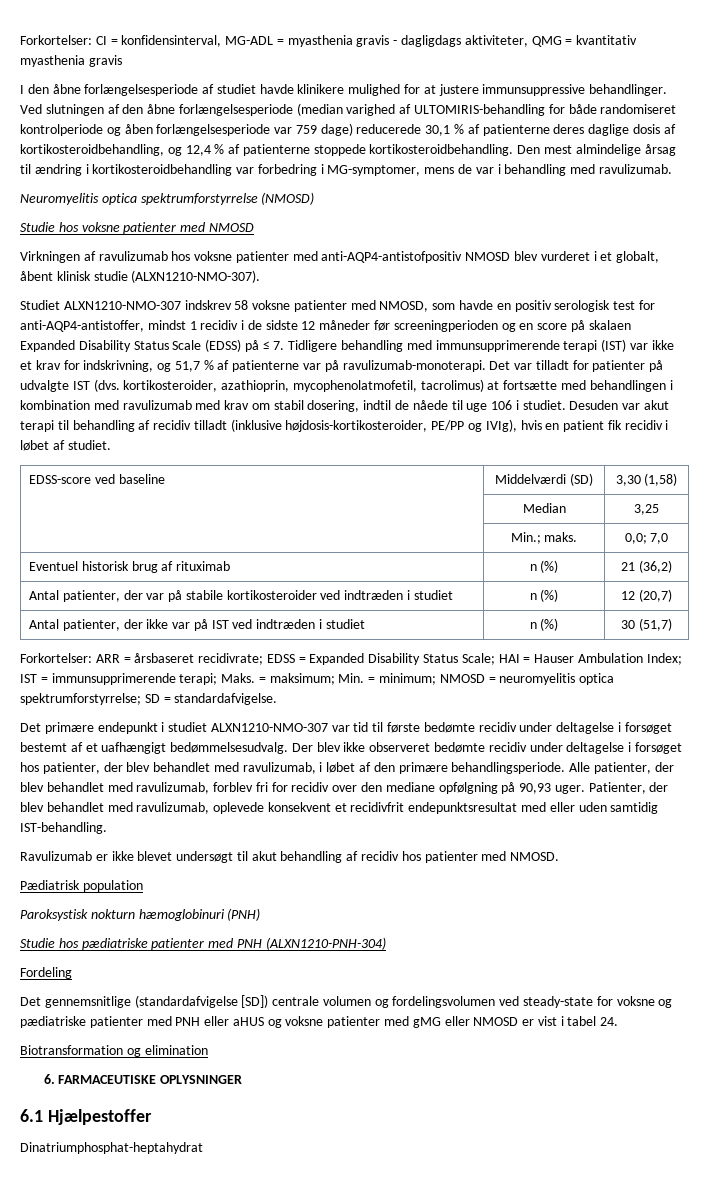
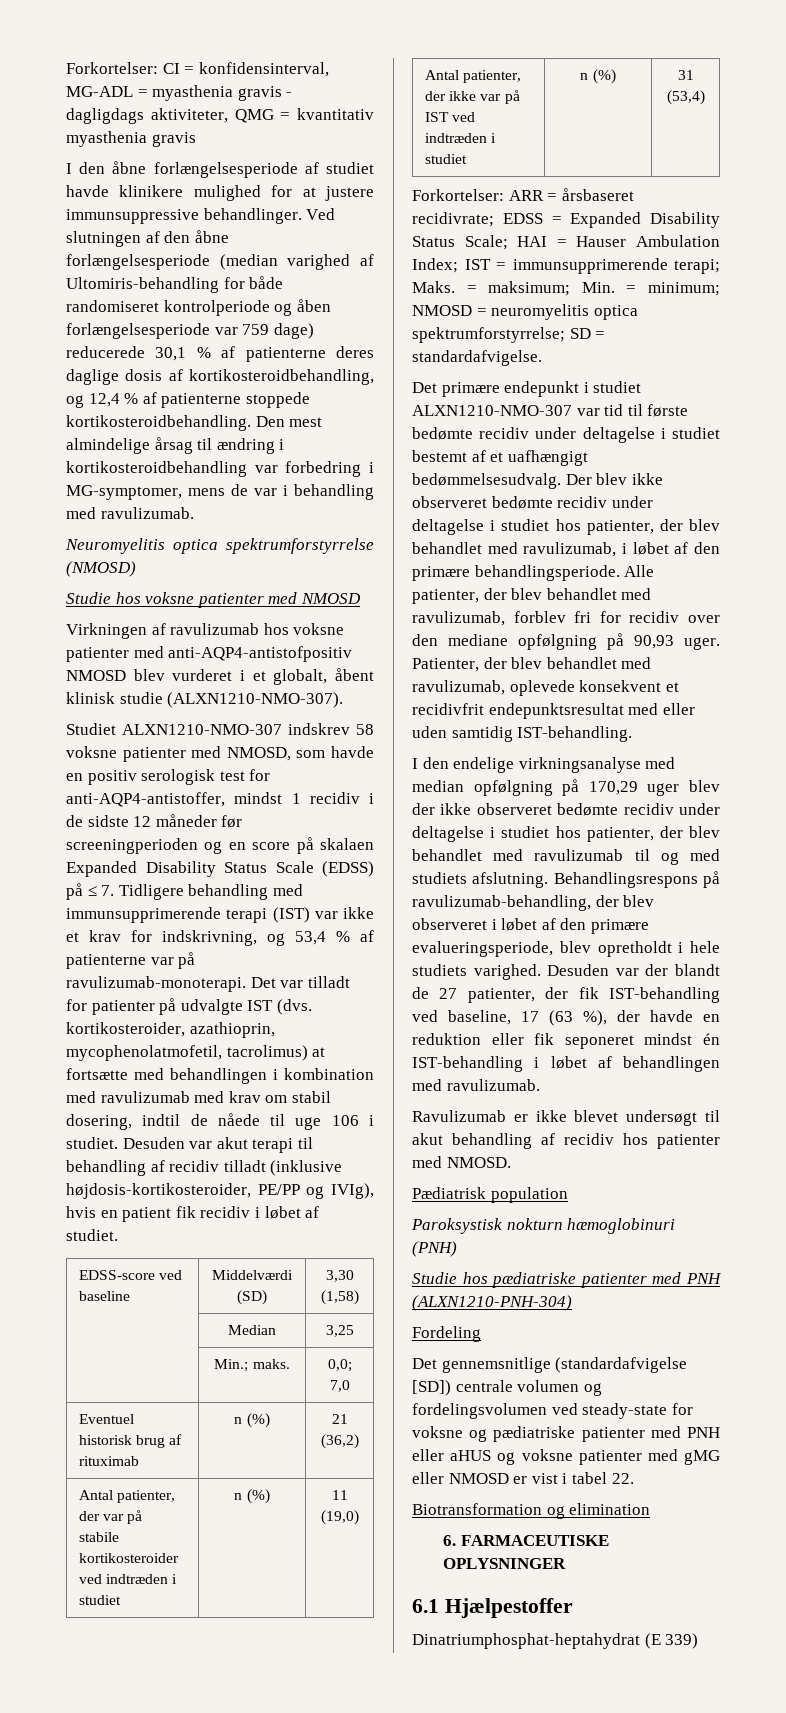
[414,104,546,116] ULTOMIRIS-behandling -> [66,277,219,293] Ultomiris-behandling
[174,361,200,372] 51,7 -> [295,931,326,945] 53,4
[621,589,672,602] 12 (20,7) -> [331,1490,348,1500] [320,1510,359,1525] 11 (19,0)
[621,618,672,631] 30 (51,7) -> [677,70,694,80] [666,90,705,105] 31 (53,4)
[624,722,672,734] forsøget -> [672,427,720,439] studiet
[634,742,682,754] forsøget -> [501,519,550,531] studiet
(107, 828) none -> [412,757,676,773] [412,779,720,796] [412,803,720,816] [412,826,720,842] [412,849,720,865] [412,871,720,888] [412,895,655,911] [412,918,649,934] [412,941,720,957] [412,964,720,980] [412,987,720,1003] [412,1010,720,1026] [412,1033,720,1049] [412,1056,720,1072] [412,1079,540,1091] // I den endelige virkningsanalyse med median opfølgning på 170,29 uger blev der ikke observeret bedømte recidiv under deltagelse i studiet hos patienter, der blev behandlet med ravulizumab til og med studiets afslutning. Behandlingsrespons på ravulizumab-behandling, der blev observeret i løbet af den primære evalueringsperiode, blev opretholdt i hele studiets varighed. Desuden var der blandt de 27 patienter, der fik IST-behandling ved baseline, 17 (63 %), der havde en reduktion eller fik seponeret mindst én IST-behandling i løbet af behandlingen med ravulizumab.
[600,1017,619,1026] 24. -> [611,1473,634,1484] 22.
(203, 1148) none -> [644,1633,699,1649] (E 339)

